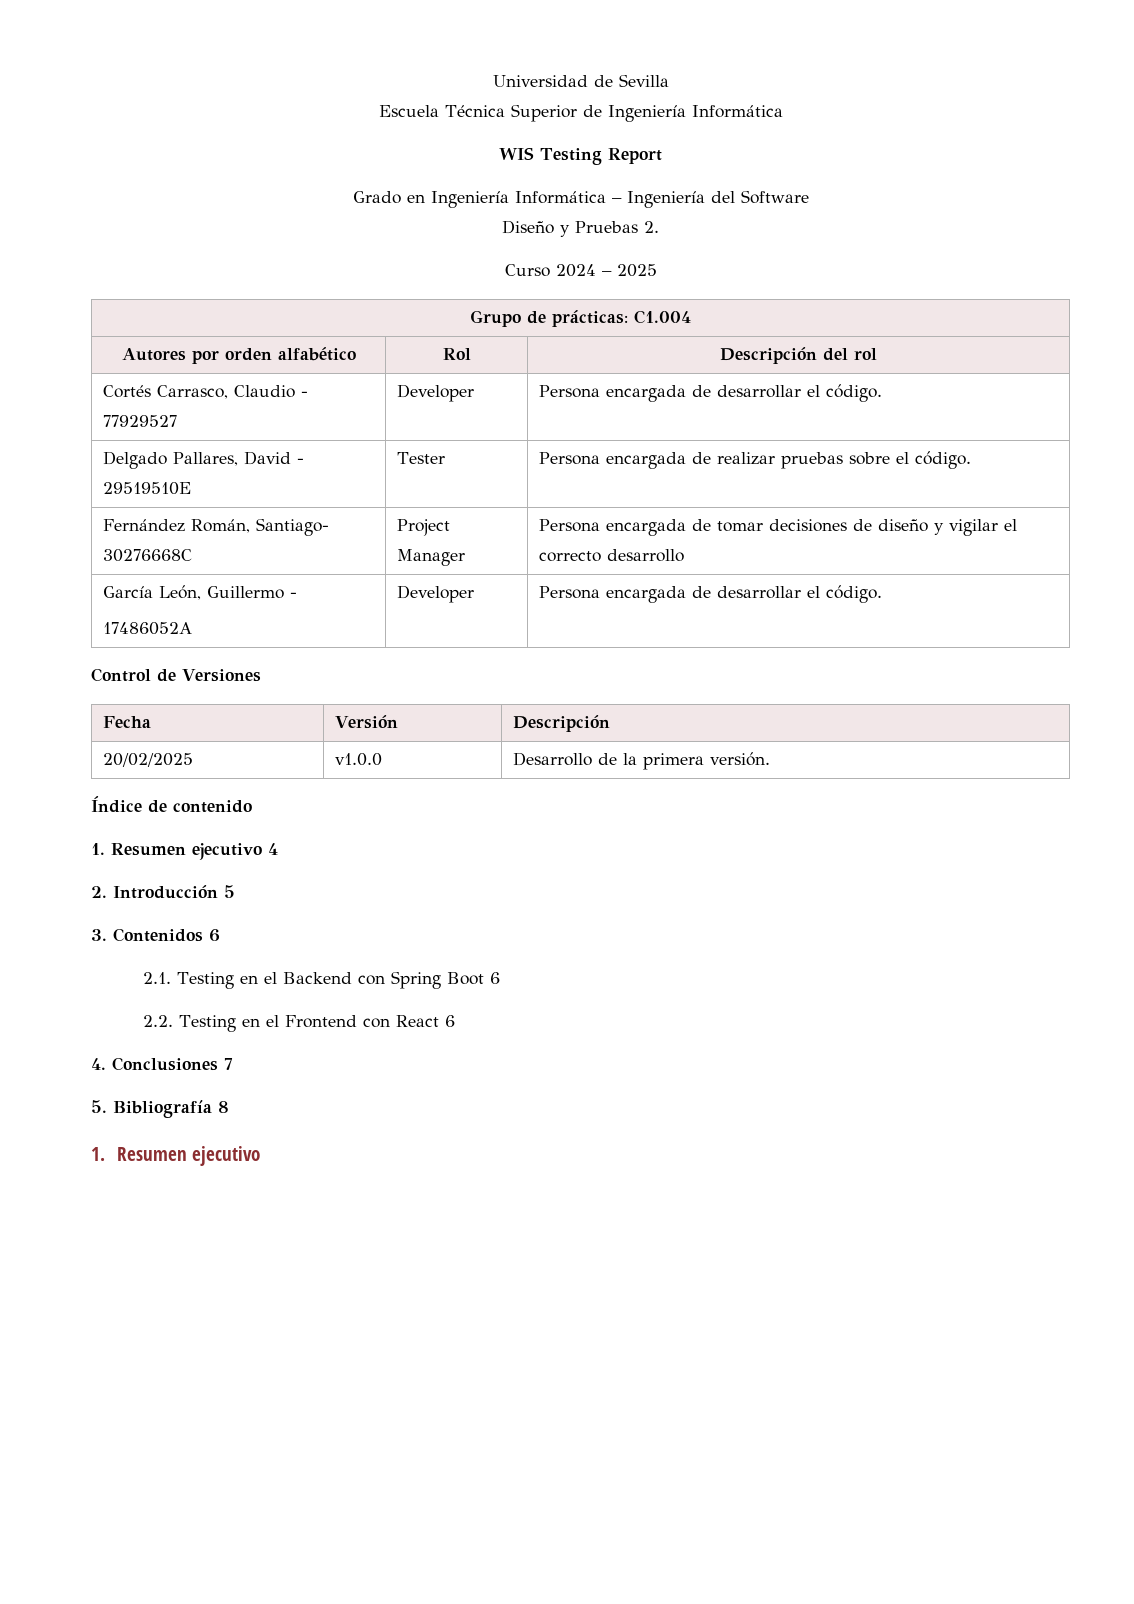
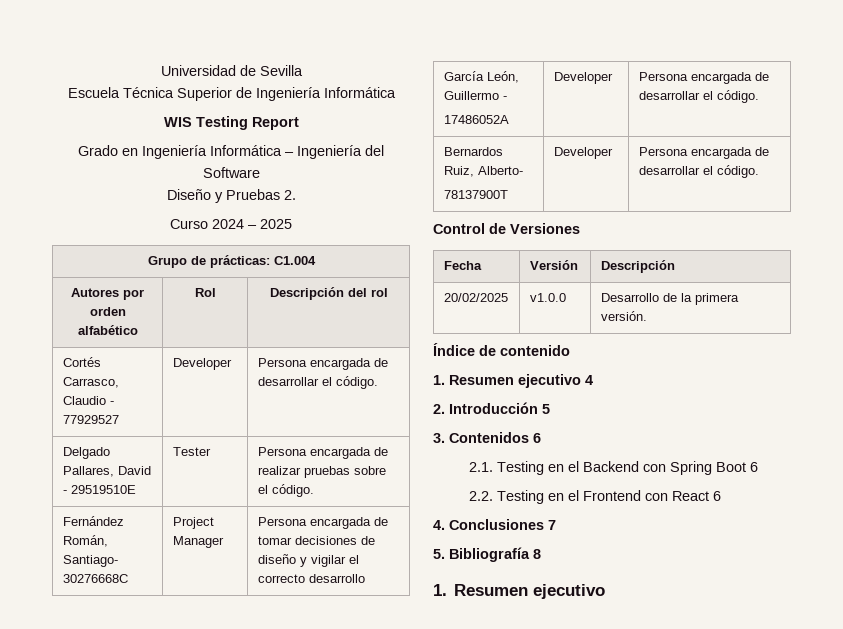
(883, 594) none -> [443,147,503,156] [443,166,523,177] [443,190,508,199] [553,147,613,159] [638,147,769,159] [638,165,759,178] // Bernardos Ruiz, Alberto- // 78137900T | Developer | Persona encargada de desarrollar el código.

